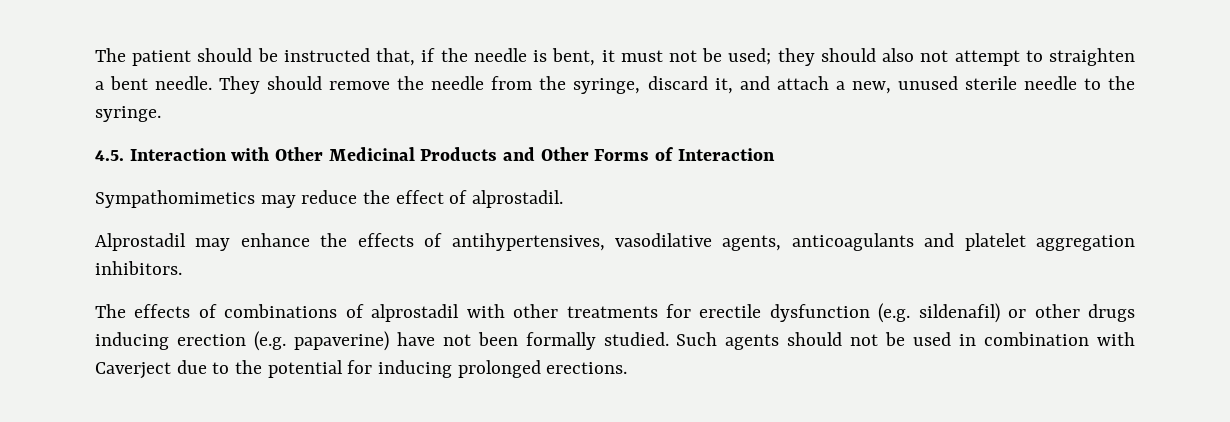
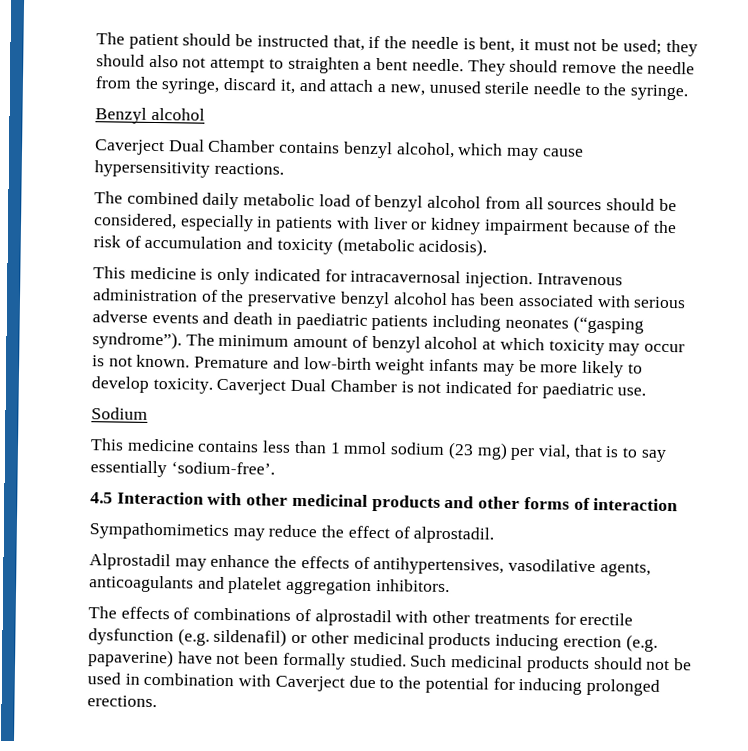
[95,147,775,161] 4.5. Interaction with Other Medicinal Products and Other Forms of Interaction -> [95,107,205,124] [94,139,584,161] [94,160,284,178] [94,191,677,212] [93,213,677,236] [93,235,488,257] [93,266,623,289] [92,288,687,309] [92,310,644,334] [92,331,685,356] [92,354,643,378] [91,376,647,400] [91,407,148,420] [90,438,667,462] [90,460,275,478] [90,491,679,512] Benzyl alcohol // Caverject Dual Chamber contains benzyl alcohol, which may cause hypersensitivity reactions. // The combined daily metabolic load of benzyl alcohol from all sources should be considered, especially in patients with liver or kidney impairment because of the risk of accumulation and toxicity (metabolic acidosis). // This medicine is only indicated for intracavernosal injection. Intravenous administration of the preservative benzyl alcohol has been associated with serious adverse events and death in paediatric patients including neonates (“gasping syndrome”). The minimum amount of benzyl alcohol at which toxicity may occur is not known. Premature and low-birth weight infants may be more likely to develop toxicity. Caverject Dual Chamber is not indicated for paediatric use. // Sodium // This medicine contains less than 1 mmol sodium (23 mg) per vial, that is to say essentially ‘sodium-free’. // 4.5 Interaction with other medicinal products and other forms of interaction
[1088,304,1135,322] drugs -> [352,631,492,650] medicinal products
[725,334,780,350] agents -> [451,655,590,673] medicinal products

